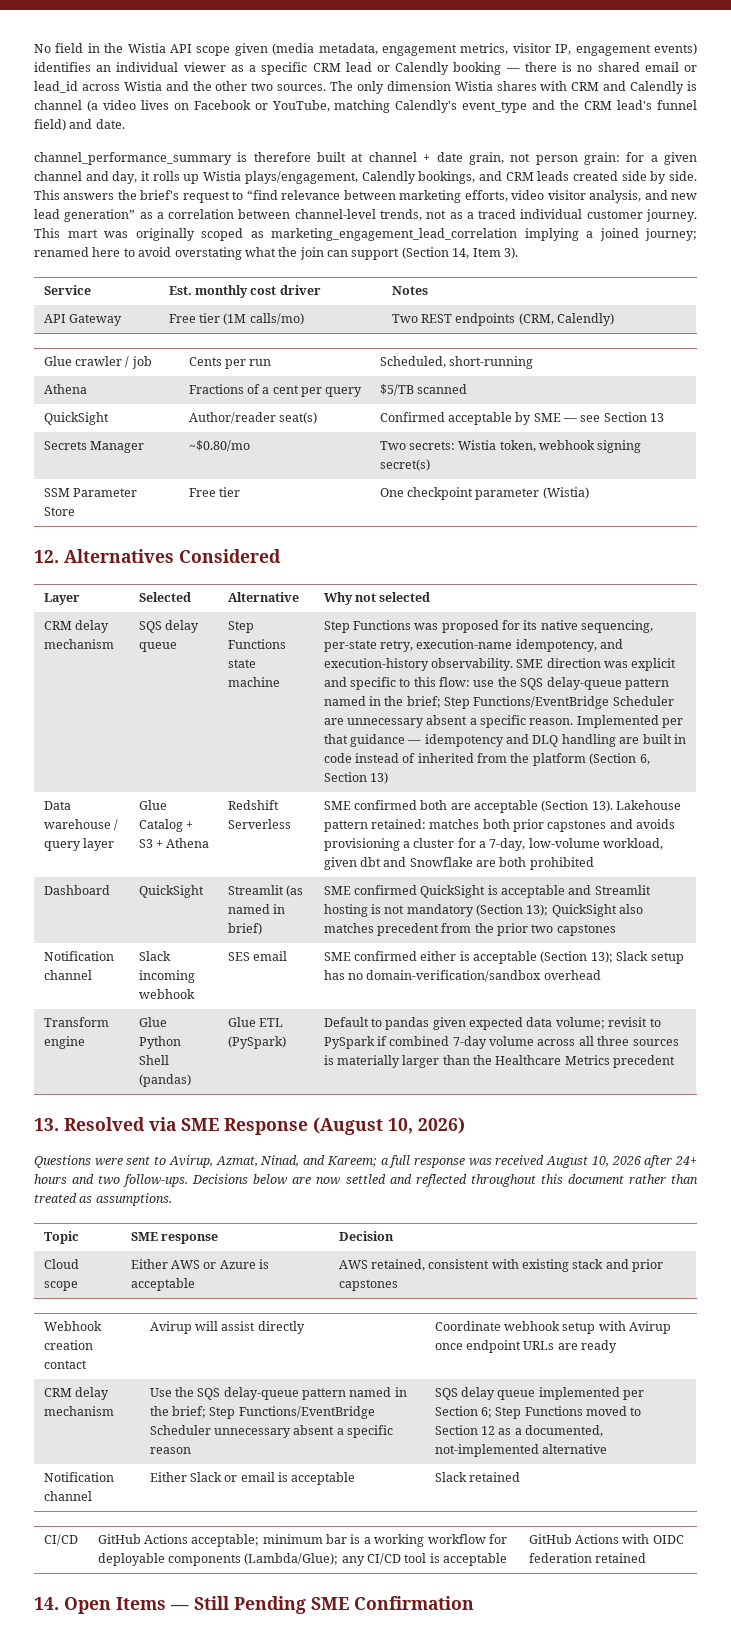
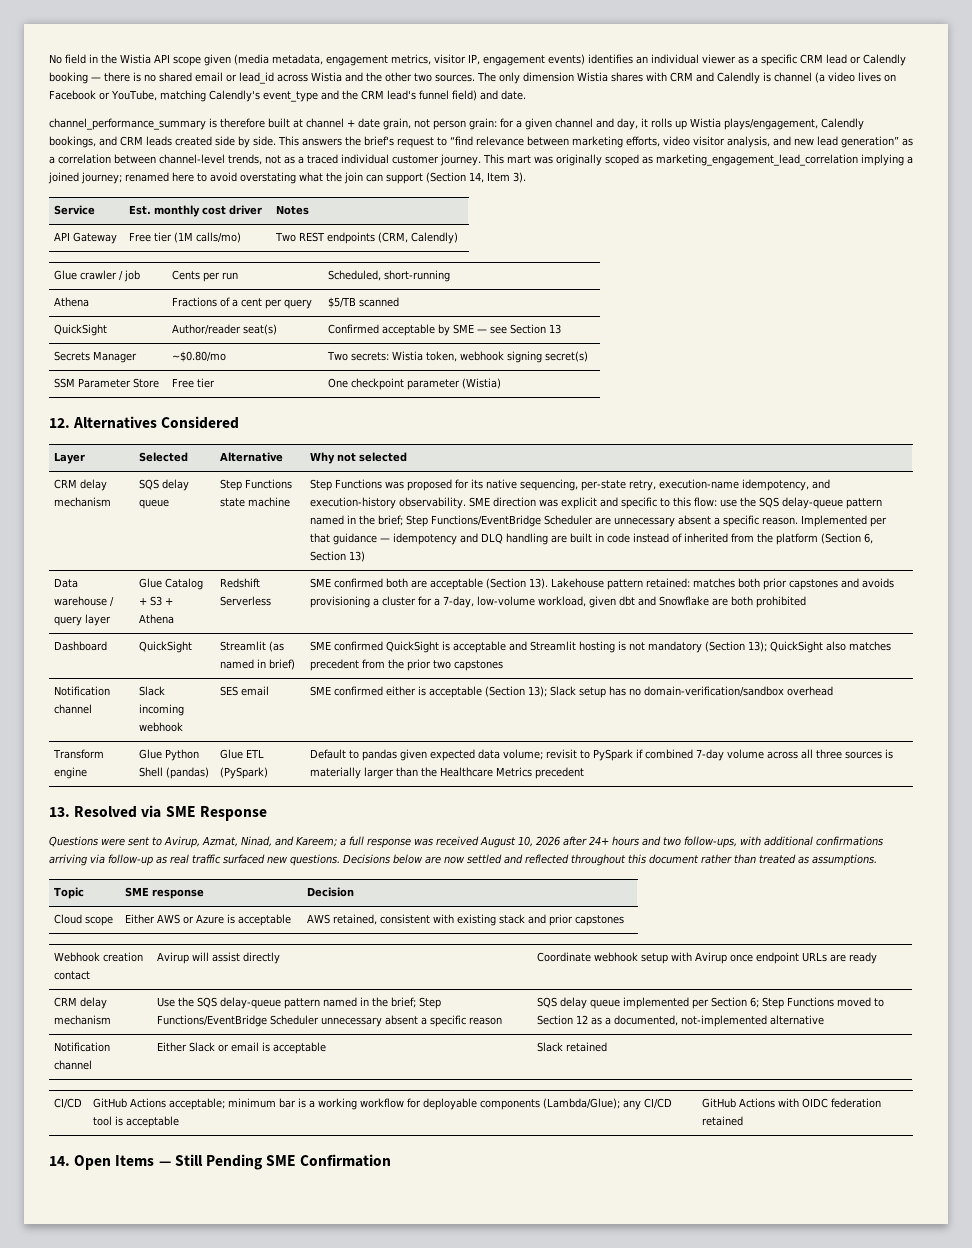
[313,1117,465,1135] (August 10, 2026) -> (267, 813) none
[123,1174,189,1187] follow-ups. -> [684,836,883,848] [49,854,340,866] follow-ups, with additional confirmations arriving via follow-up as real traffic surfaced new questions.

